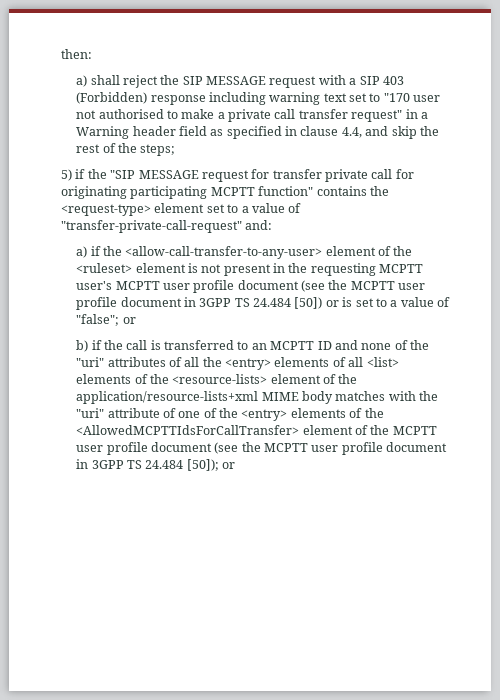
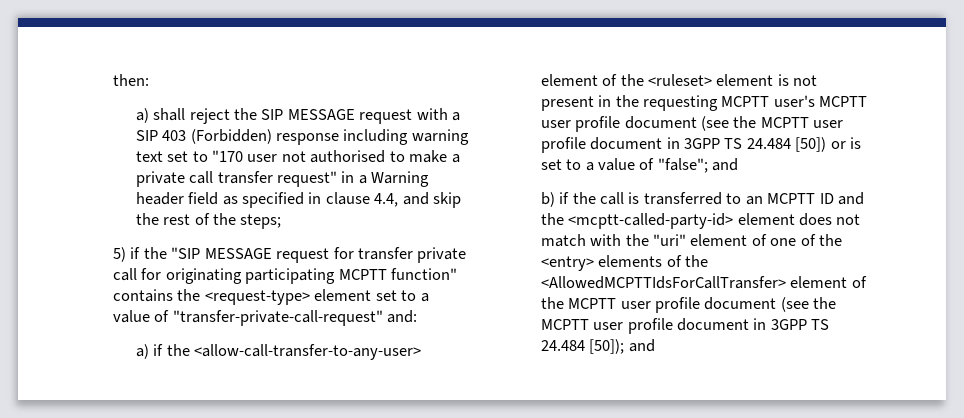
[122,317,136,324] or -> [712,158,739,171] and
[361,340,430,350] [76,357,399,370] [76,374,358,384] [76,391,386,404] none of the "uri" attributes of all the <entry> elements of all <list> elements of the <resource-lists> element of the application/resource-lists+xml MIME body matches -> [540,213,861,229] [540,234,586,247] the <mcptt-called-party-id> element does not match
[107,408,160,418] attribute -> [690,234,748,246] element
[222,462,236,469] or -> [628,339,655,352] and

